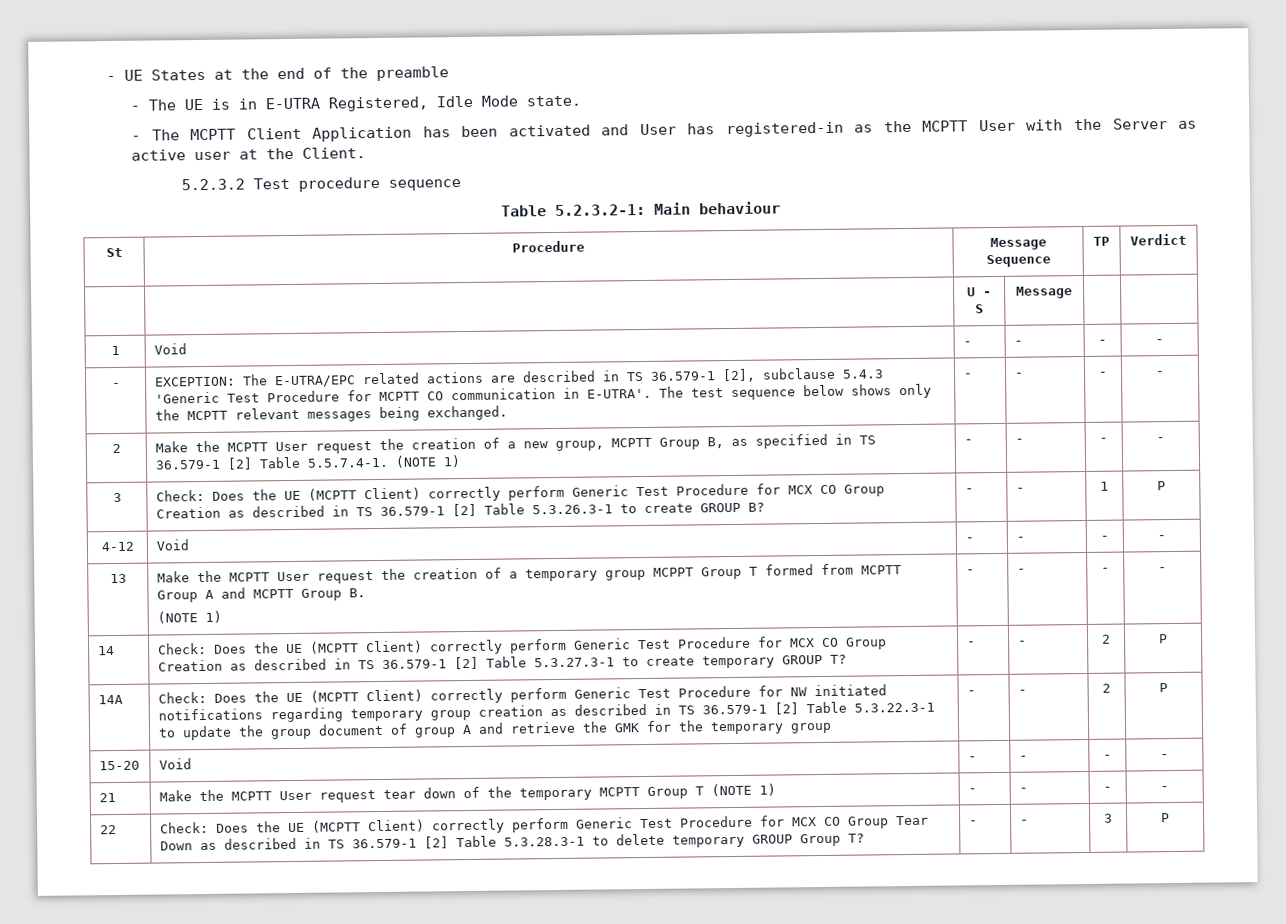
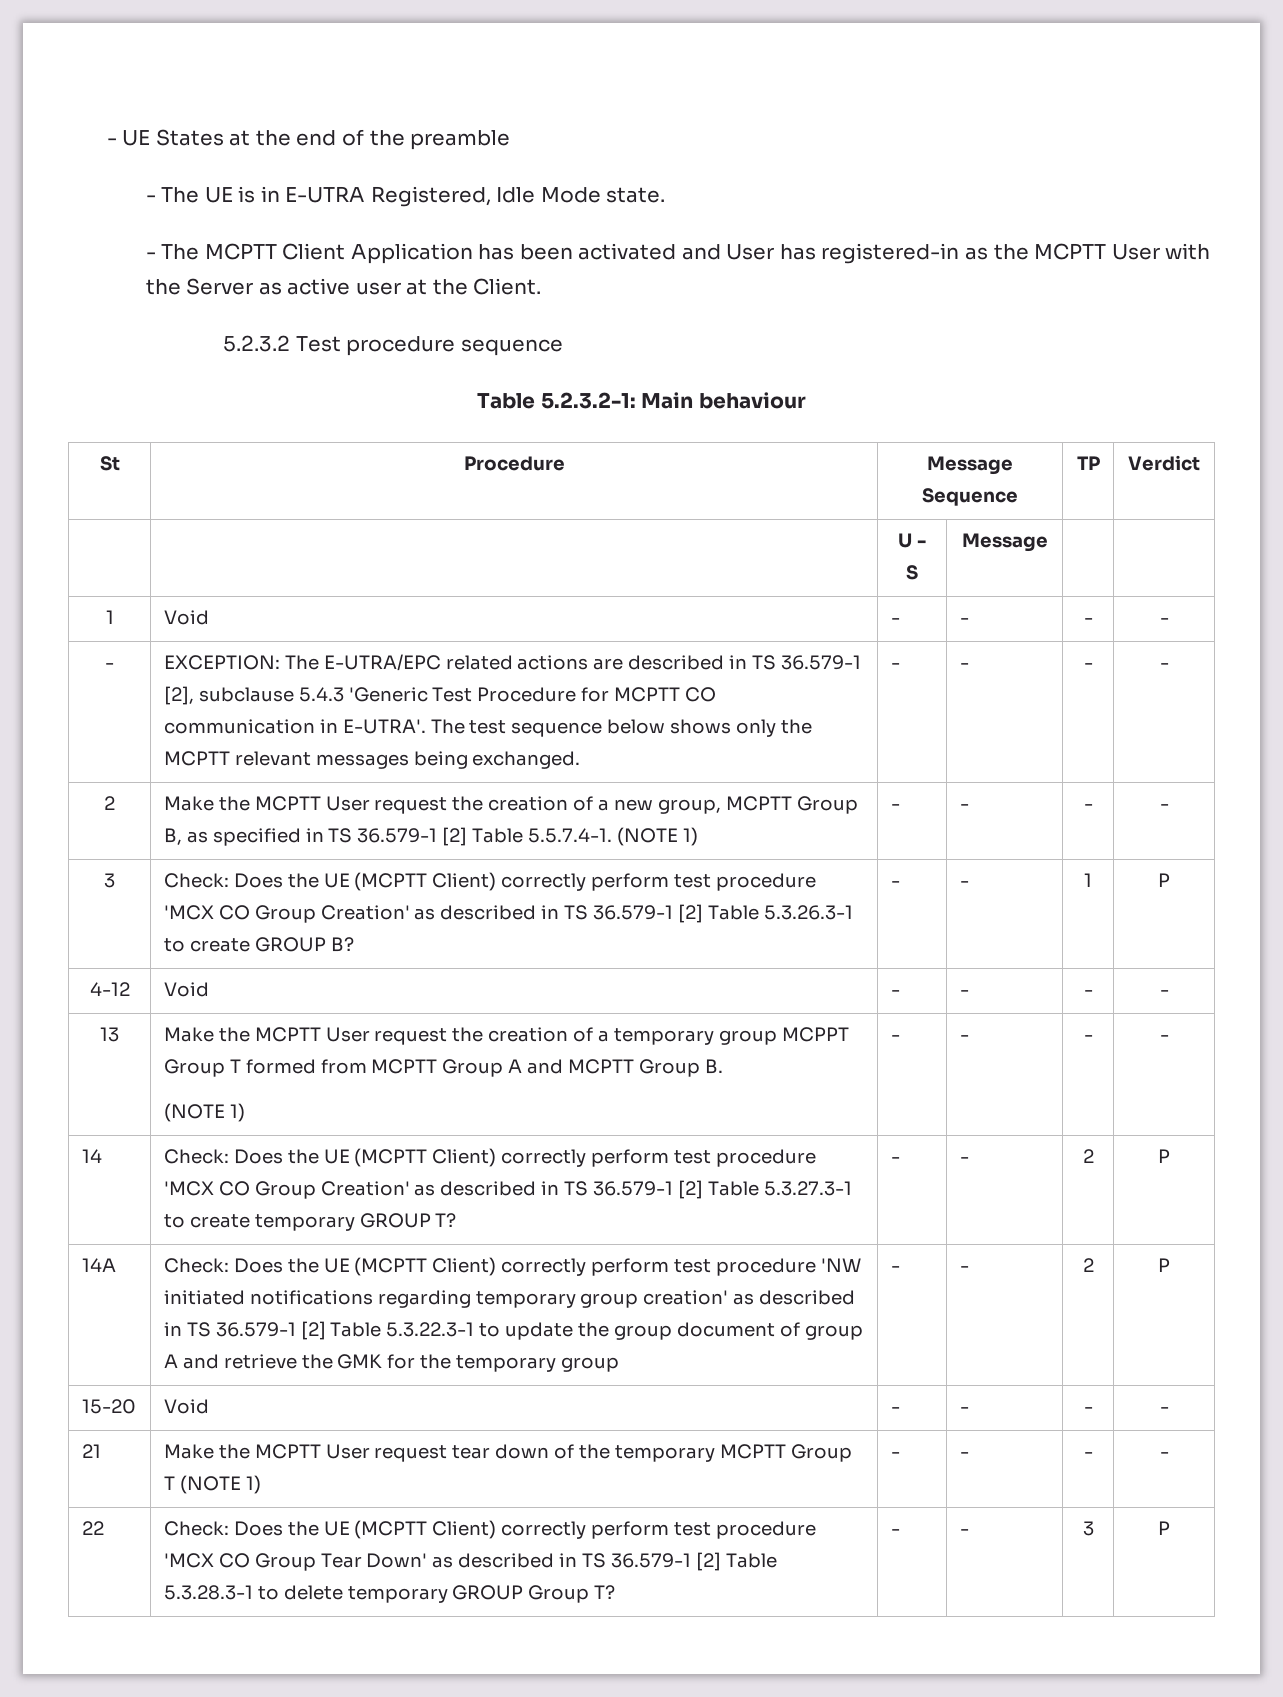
[571,483,885,497] [155,506,221,519] Generic Test Procedure for MCX CO Group Creation -> [674,873,817,891] [163,905,410,923] test procedure 'MCX CO Group Creation'
[573,636,887,650] [157,659,223,672] Generic Test Procedure for MCX CO Group Creation -> [674,1149,817,1167] [163,1181,410,1199] test procedure 'MCX CO Group Creation'
[573,685,807,699] Generic Test Procedure for NW -> [674,1258,862,1276] test procedure 'NW
[477,705,543,717] creation -> [643,1290,729,1305] creation'
[575,815,817,829] Generic Test Procedure for MCX -> [674,1521,817,1539] [163,1553,214,1568] test procedure 'MCX
[159,841,193,851] Down -> [366,1553,428,1568] Down'

